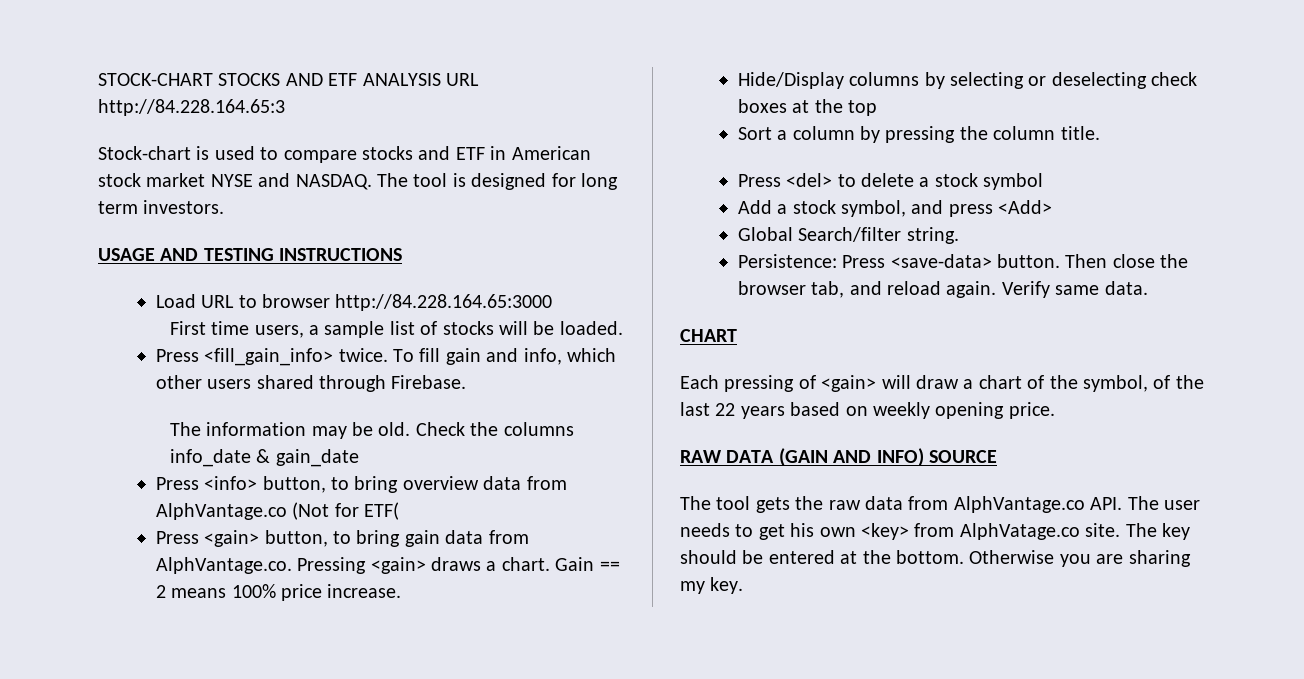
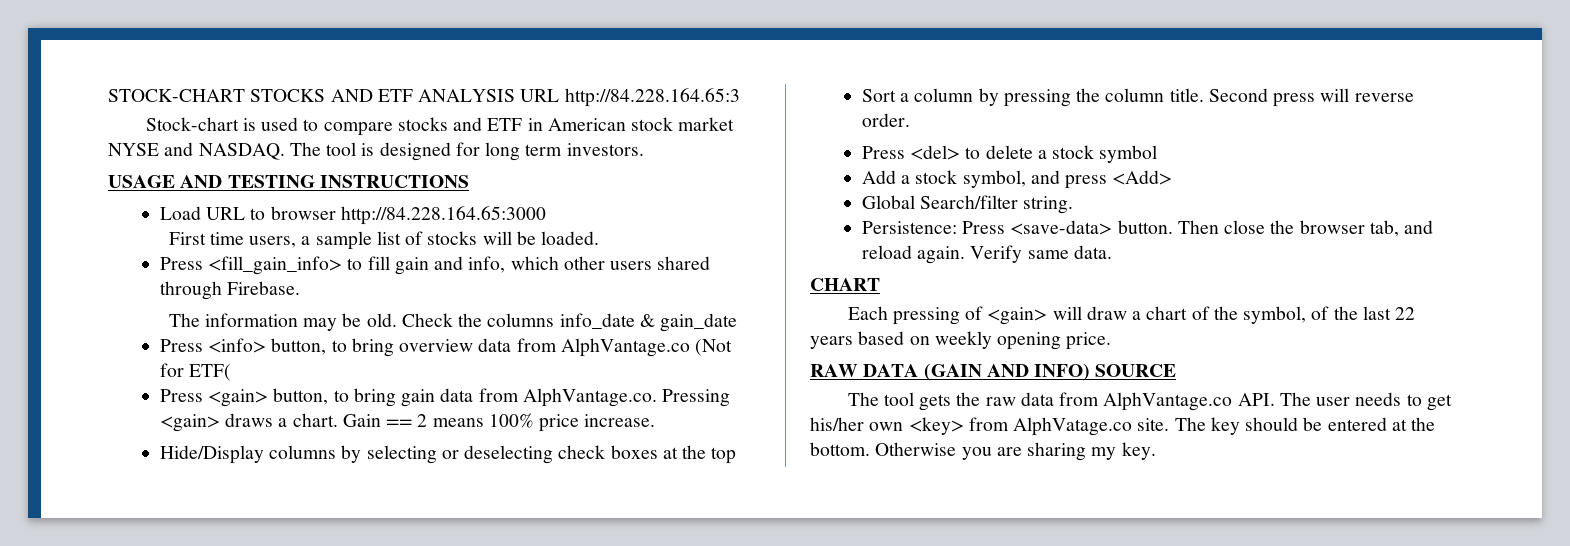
[338,348,415,362] twice. To -> [347,258,363,270] to
(1100, 133) none -> [1208,88,1414,107] [861,113,910,127] Second press will reverse order.
[790,523,815,537] his -> [810,417,864,431] his/her

